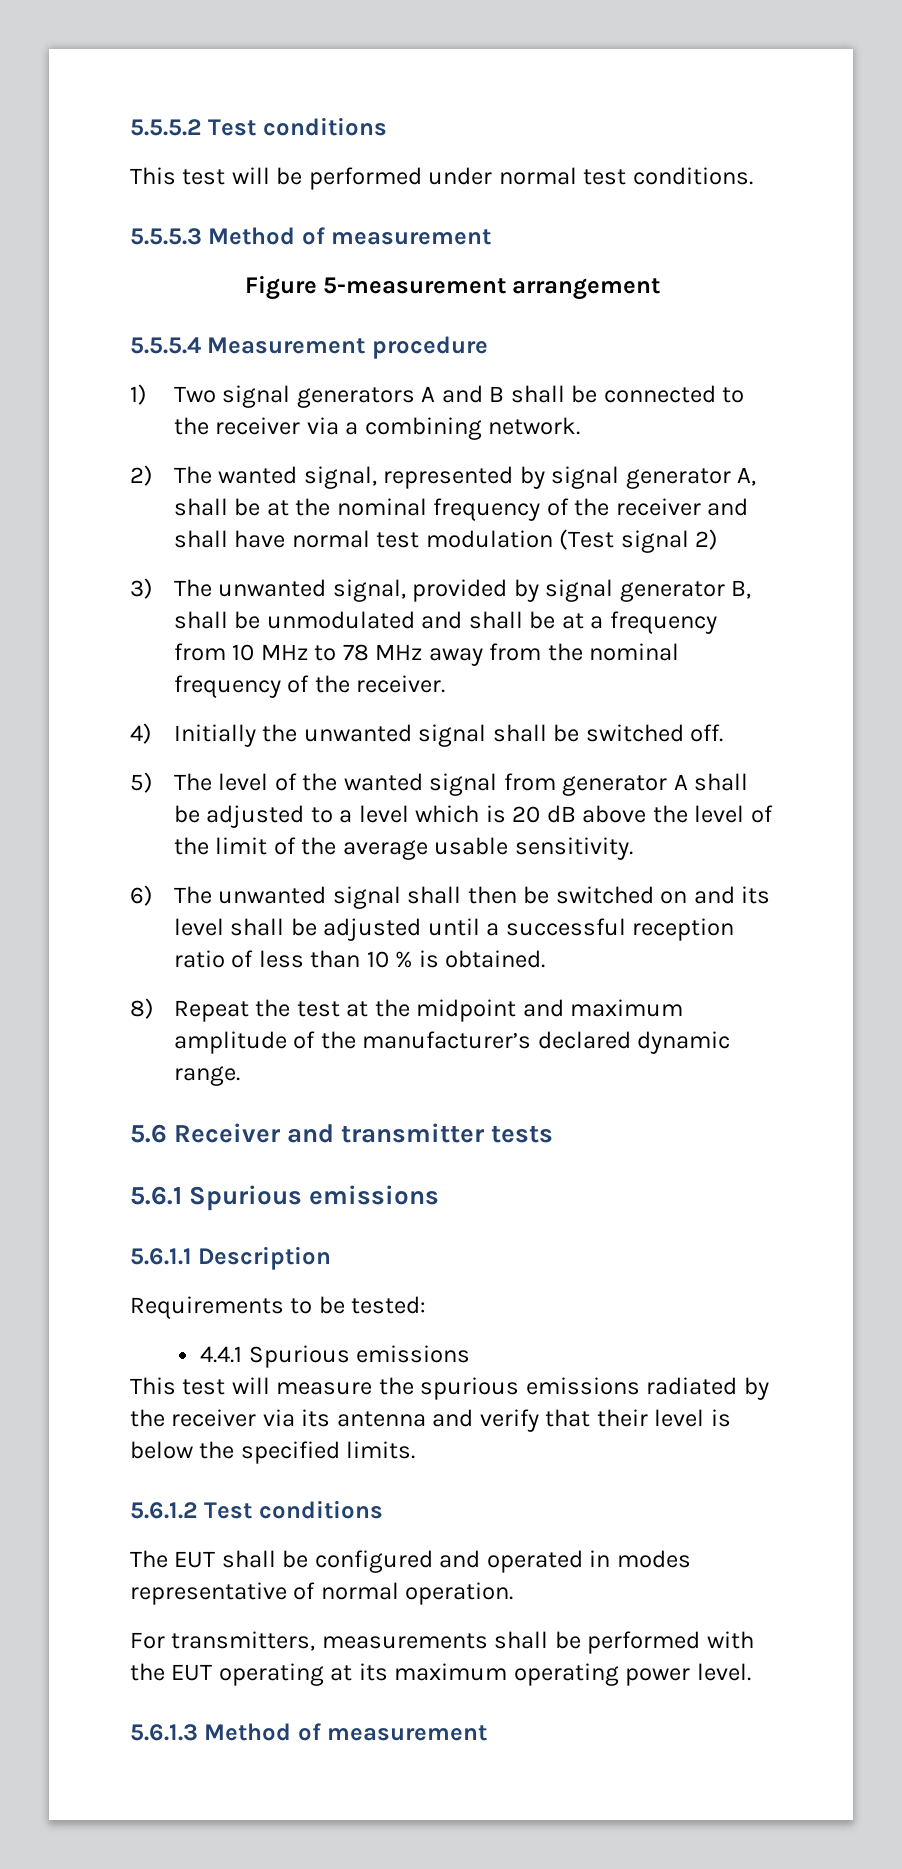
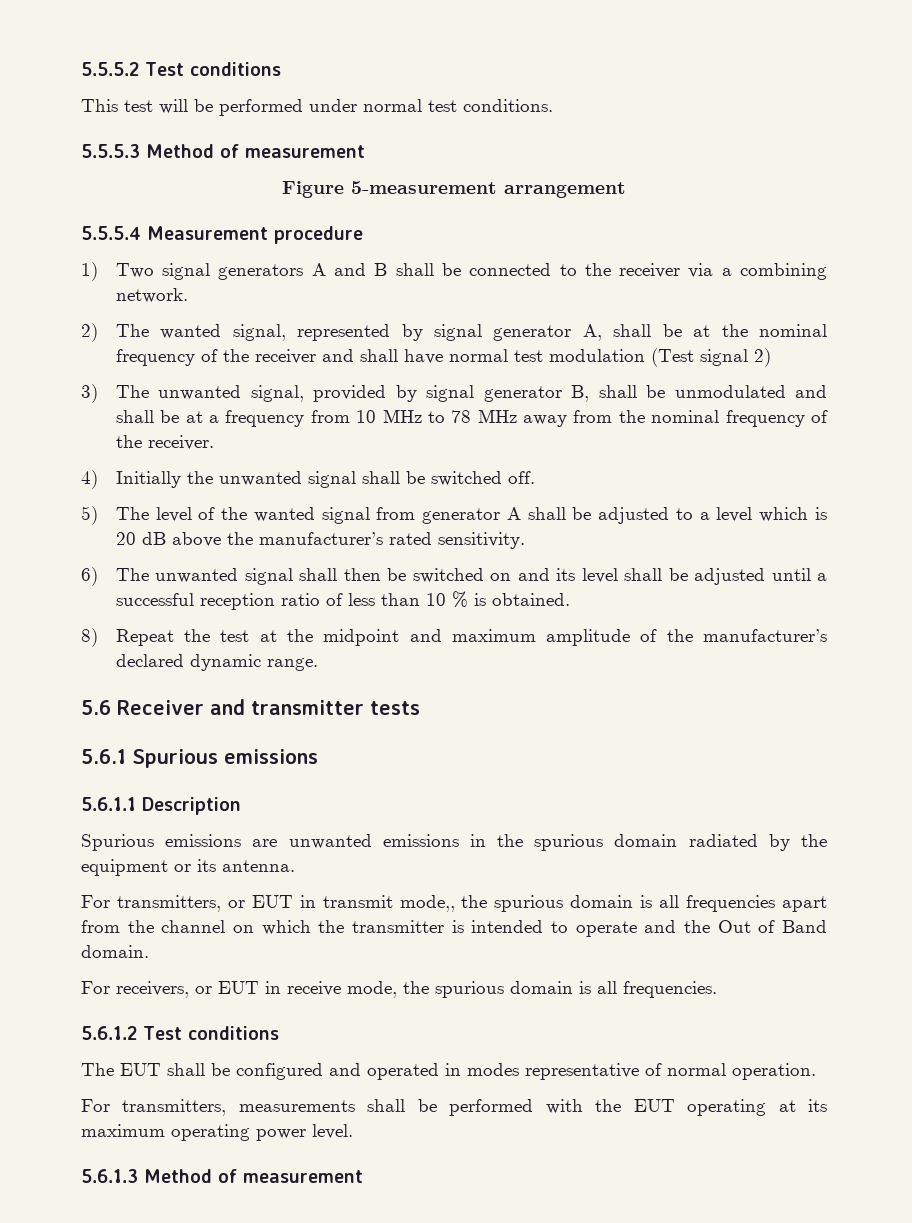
[694,805,773,823] [173,837,509,860] level of the limit of the average usable -> [258,532,432,545] manufacturer’s rated
[130,1296,427,1319] [200,1345,471,1368] [130,1377,640,1400] Requirements to be tested: // 4.4.1 Spurious emissions // This test will measure the spurious emissions -> [81,834,678,851] Spurious emissions are unwanted emissions in the spurious domain
[171,1409,731,1432] [130,1441,416,1464] receiver via its antenna and verify that their level is below the specified limits. -> [81,859,295,876] [81,895,827,912] [81,920,827,937] [81,945,149,958] [81,981,717,998] equipment or its antenna. // For transmitters, or EUT in transmit mode,, the spurious domain is all frequencies apart from the channel on which the transmitter is intended to operate and the Out of Band domain. // For receivers, or EUT in receive mode, the spurious domain is all frequencies.

